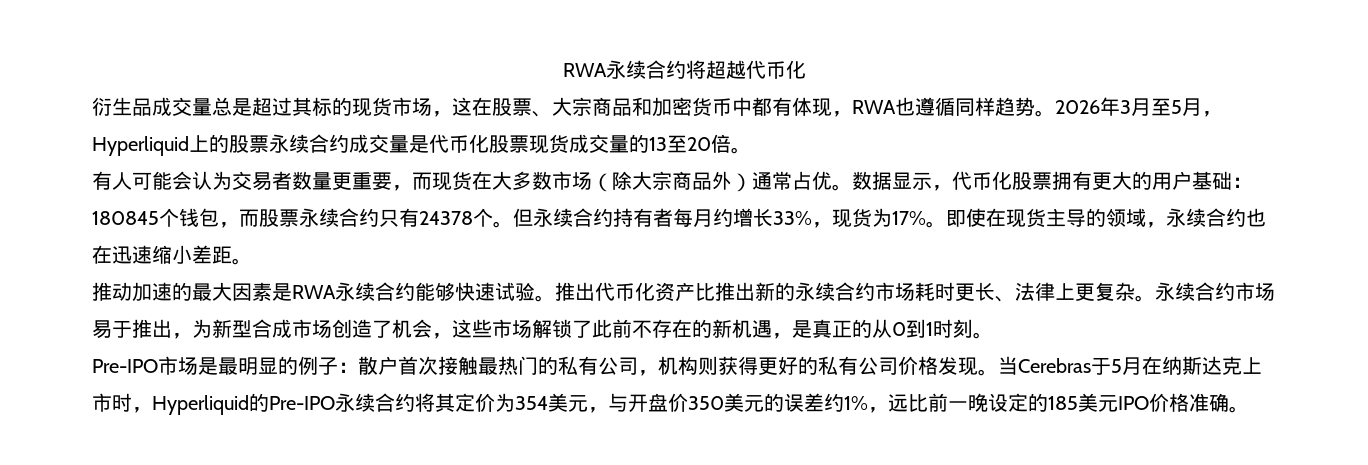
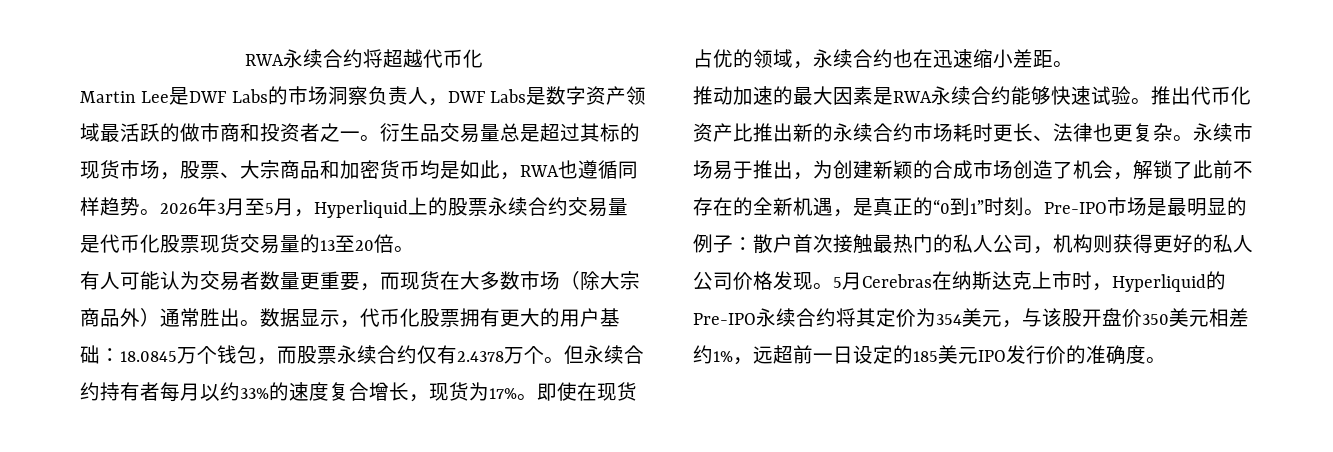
[92,97,192,116] 衍生品成交 -> [80,86,646,106] [80,123,480,143] Martin Lee是DWF Labs的市场洞察负责人，DWF Labs是数字资产领域最活跃的做市商和投资者之一。衍生品交易
[452,97,492,116] 这在 -> (180, 176) none
[732,97,832,117] 中都有体现 -> [420,160,500,179] 均是如此
[349,134,389,153] 成交 -> [568,197,608,217] 交易
[569,134,609,153] 成交 -> [240,234,280,254] 交易
[172,171,192,190] 会 -> (160, 280) none
[792,171,832,190] 占优 -> [200,308,240,327] 胜出
[92,211,159,225] 180845 -> [120,347,197,364] 18.0845万
[379,208,473,227] 只有24378 -> [417,345,524,364] 仅有2.4378万
[713,208,812,227] 约增长33% -> [200,382,409,401] 以约33%的速度复合增长
[1046,208,1086,227] 主导 -> [693,49,733,68] 占优
[1054,283,1075,300] 上 -> [1093,123,1113,142] 也
[1194,282,1235,301] 合约 -> (1233, 132) none
[212,319,252,338] 新型 -> [833,160,933,179] 创建新颖的
[452,319,532,338] 这些市场 -> (1133, 176) none
(712, 328) none -> [753,197,773,215] 全
[872,319,933,338] 从0到1 -> [933,197,984,216] “0到1”
(993, 335) // -> (1044, 212) none
[578,356,598,375] 有 -> [973,235,993,253] 人
[838,356,858,375] 有 -> [1233,235,1253,253] 人
[998,356,1142,375] 当Cerebras于5月 -> [833,272,932,290] 5月Cerebras
(628, 402) none -> [1042,308,1082,327] 该股
[764,393,804,412] 的误 -> [1209,308,1229,327] 相
[908,393,988,412] 比前一晚 -> [773,345,853,364] 超前一日
[1149,393,1229,412] 价格准确 -> [1006,345,1146,365] 发行价的准确度

